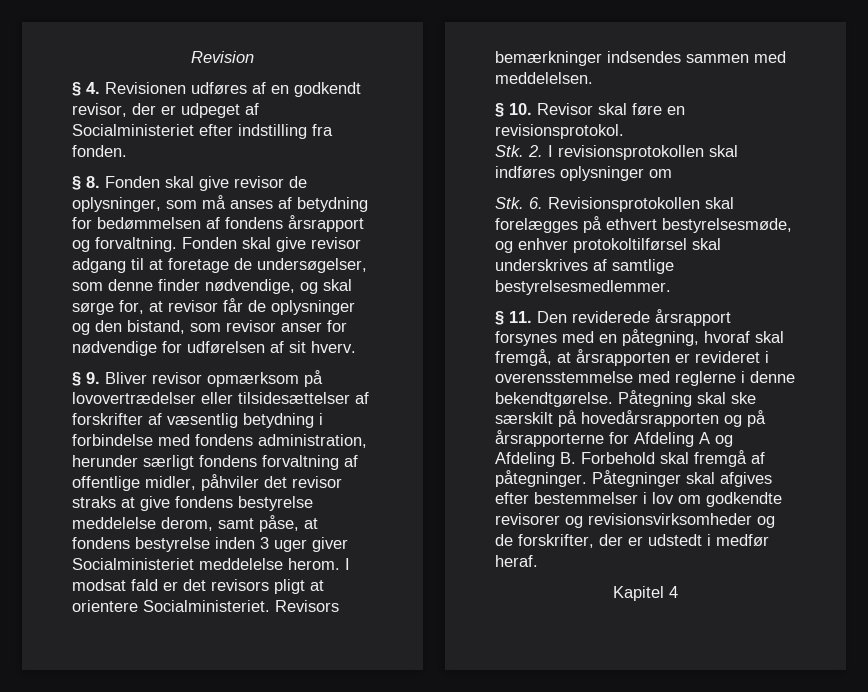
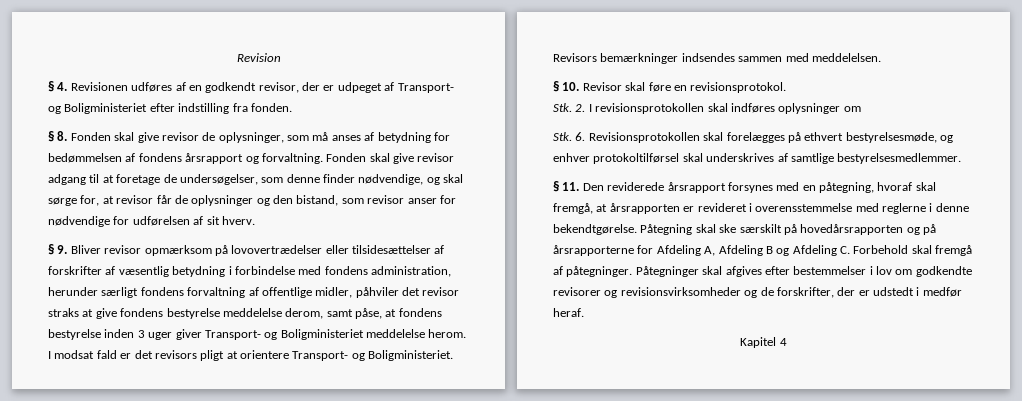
[72,124,194,136] Socialministeriet -> [397,83,454,93] [48,103,148,114] Transport- og Boligministeriet
[72,558,194,570] Socialministeriet -> [204,329,364,340] Transport- og Boligministeriet
[143,600,270,612] Socialministeriet. -> [292,350,454,361] Transport- og Boligministeriet.
[699,432,710,444] A -> [704,245,773,256] A, Afdeling B
[560,452,576,464] B. -> [840,246,850,254] C.

